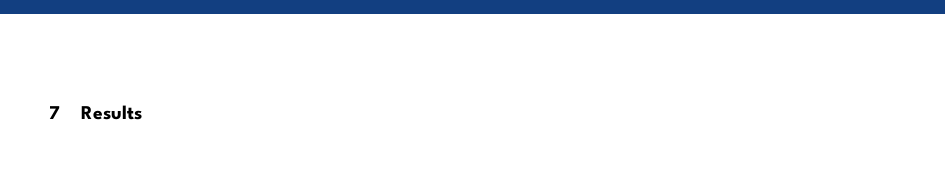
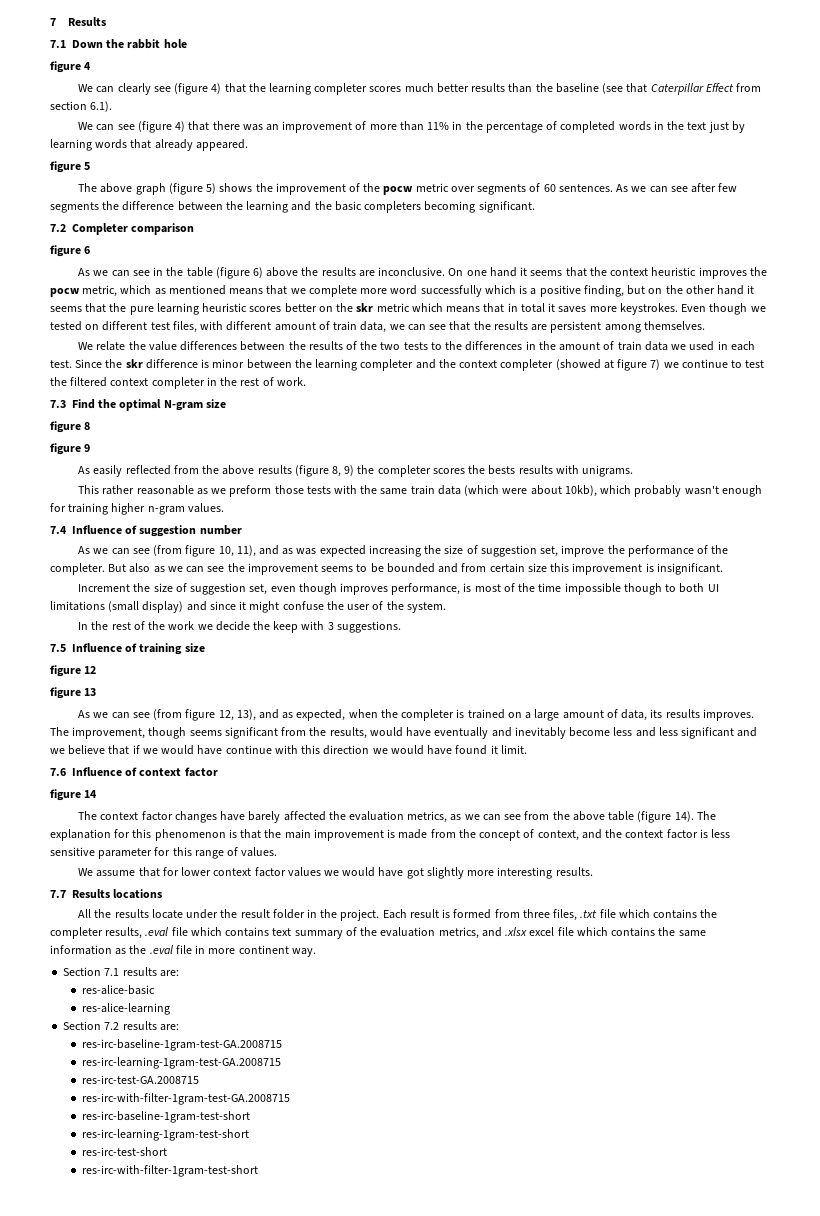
(142, 112) none -> [50,39,187,49] [50,61,92,73] [78,83,762,95] [50,101,113,112] [78,121,745,133] [50,139,248,151] [50,161,91,173] [78,183,738,195] [50,201,535,213] [50,223,195,235] [50,245,91,257] [78,267,767,279] [50,285,755,297] [50,303,766,315] [50,321,705,333] [78,341,755,351] [50,359,765,371] [50,377,306,389] [50,399,226,411] [50,421,91,433] [50,443,91,455] [78,465,634,477] [78,485,762,497] [50,503,224,515] [50,525,242,537] [78,545,729,557] [50,563,723,575] [78,583,719,595] [50,601,446,613] [78,621,401,633] [50,643,205,655] [50,665,97,677] [50,687,97,699] [78,709,754,721] [50,727,758,739] [50,745,527,755] [50,767,218,777] [50,789,98,801] [78,811,716,823] [50,829,731,841] [50,847,278,859] [78,867,593,879] [50,889,163,899] [78,909,718,921] [50,927,706,939] [50,945,316,957] [63,967,179,977] [81,985,155,995] [81,1003,170,1015] [63,1021,179,1031] [81,1039,282,1051] [81,1057,281,1069] [81,1075,199,1084] [81,1093,290,1105] [81,1111,250,1123] [81,1129,249,1141] [81,1147,167,1156] [81,1165,258,1177] // 7.1 Down the rabbit hole // figure 4 // We can clearly see (figure 4) that the learning completer scores much better results than the baseline (see that Caterpillar Effect from section 6.1). // We can see (figure 4) that there was an improvement of more than 11% in the percentage of completed words in the text just by learning words that already appeared. // figure 5 // The above graph (figure 5) shows the improvement of the pocw metric over segments of 60 sentences. As we can see after few segments the difference between the learning and the basic completers becoming significant. // 7.2 Completer comparison // figure 6 // As we can see in the table (figure 6) above the results are inconclusive. On one hand it seems that the context heuristic improves the pocw metric, which as mentioned means that we complete more word successfully which is a positive finding, but on the other hand it seems that the pure learning heuristic scores better on the skr metric which means that in total it saves more keystrokes. Even though we tested on different test files, with different amount of train data, we can see that the results are persistent among themselves. // We relate the value differences between the results of the two tests to the differences in the amount of train data we used in each test. Since the skr difference is minor between the learning completer and the context completer (showed at figure 7) we continue to test the filtered context completer in the rest of work. // 7.3 Find the optimal N-gram size // figure 8 // figure 9 // As easily reflected from the above results (figure 8, 9) the completer scores the bests results with unigrams. // This rather reasonable as we preform those tests with the same train data (which were about 10kb), which probably wasn't enough for training higher n-gram values. // 7.4 Influence of suggestion number // As we can see (from figure 10, 11), and as was expected increasing the size of suggestion set, improve the performance of the completer. But also as we can see the improvement seems to be bounded and from certain size this improvement is insignificant. // Increment the size of suggestion set, even though improves performance, is most of the time impossible though to both UI limitations (small display) and since it might confuse the user of the system. // In the rest of the work we decide the keep with 3 suggestions. // 7.5 Influence of training size // figure 12 // figure 13 // As we can see (from figure 12, 13), and as expected, when the completer is trained on a large amount of data, its results improves. The improvement, though seems significant from the results, would have eventually and inevitably become less and less significant and we believe that if we would have continue with this direction we would have found it limit. // 7.6 Influence of context factor // figure 14 // The context factor changes have barely affected the evaluation metrics, as we can see from the above table (figure 14). The explanation for this phenomenon is that the main improvement is made from the concept of context, and the context factor is less sensitive parameter for this range of values. // We assume that for lower context factor values we would have got slightly more interesting results. // 7.7 Results locations // All the results locate under the result folder in the project. Each result is formed from three files, .txt file which contains the completer results, .eval file which contains text summary of the evaluation metrics, and .xlsx excel file which contains the same information as the .eval file in more continent way. // Section 7.1 results are: // res-alice-basic // res-alice-learning // Section 7.2 results are: // res-irc-baseline-1gram-test-GA.2008715 // res-irc-learning-1gram-test-GA.2008715 // res-irc-test-GA.2008715 // res-irc-with-filter-1gram-test-GA.2008715 // res-irc-baseline-1gram-test-short // res-irc-learning-1gram-test-short // res-irc-test-short // res-irc-with-filter-1gram-test-short

